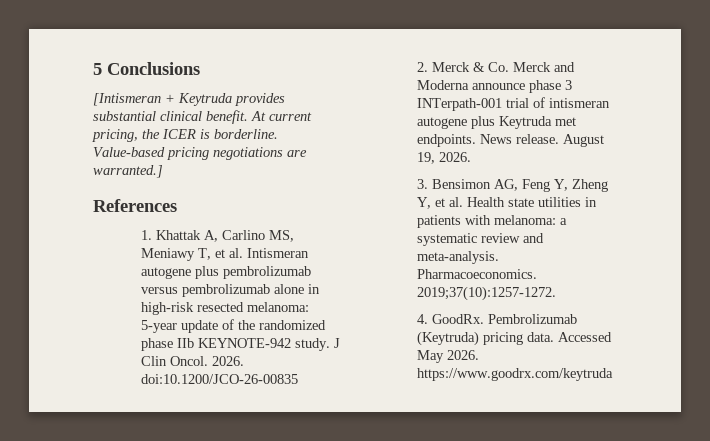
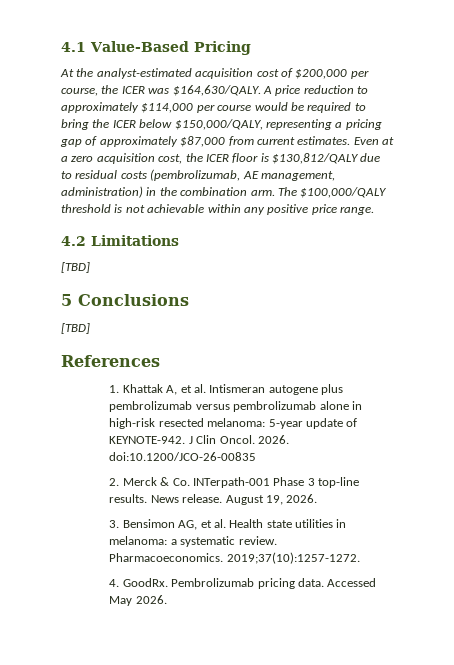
[93,62,200,75] [93,93,285,106] [93,110,312,124] [92,129,278,142] [93,147,307,160] [93,165,163,178] 5 Conclusions // [Intismeran + Keytruda provides substantial clinical benefit. At current pricing, the ICER is borderline. Value-based pricing negotiations are warranted.] -> [61,41,251,55] [60,68,369,79] [61,85,368,96] [61,102,366,113] [61,119,382,130] [60,136,394,147] [61,153,381,164] [61,169,335,181] [61,186,388,198] [61,204,374,215] [61,235,179,246] [61,262,90,273] [61,294,189,306] [61,323,90,334] 4.1 Value-Based Pricing // At the analyst-estimated acquisition cost of $200,000 per course, the ICER was $164,630/QALY. A price reduction to approximately $114,000 per course would be required to bring the ICER below $150,000/QALY, representing a pricing gap of approximately $87,000 from current estimates. Even at a zero acquisition cost, the ICER floor is $130,812/QALY due to residual costs (pembrolizumab, AE management, administration) in the combination arm. The $100,000/QALY threshold is not achievable within any positive price range. // 4.2 Limitations // [TBD] // 5 Conclusions // [TBD]
[222,230,295,242] [141,248,212,261] Carlino MS, Meniawy T, -> (178, 390) none
[238,320,327,330] [141,338,331,351] the randomized phase IIb KEYNOTE-942 study. -> [109,436,186,444] KEYNOTE-942.
[513,62,576,72] [417,80,573,93] [417,97,611,111] [417,116,577,129] [417,134,477,147] Merck and Moderna announce phase 3 INTerpath-001 trial of intismeran autogene plus Keytruda met endpoints. -> [192,477,359,488] [109,494,148,503] INTerpath-001 Phase 3 top-line results.
[522,179,609,192] [417,197,432,209] Feng Y, Zheng Y, -> (198, 525) none
[417,215,492,228] patients with -> (347, 523) none
[481,233,545,243] [417,251,500,264] review and meta-analysis. -> [238,536,277,545] review.
[417,331,480,346] (Keytruda) -> (255, 582) none
[417,368,614,381] https://www.goodrx.com/keytruda -> (167, 599) none

